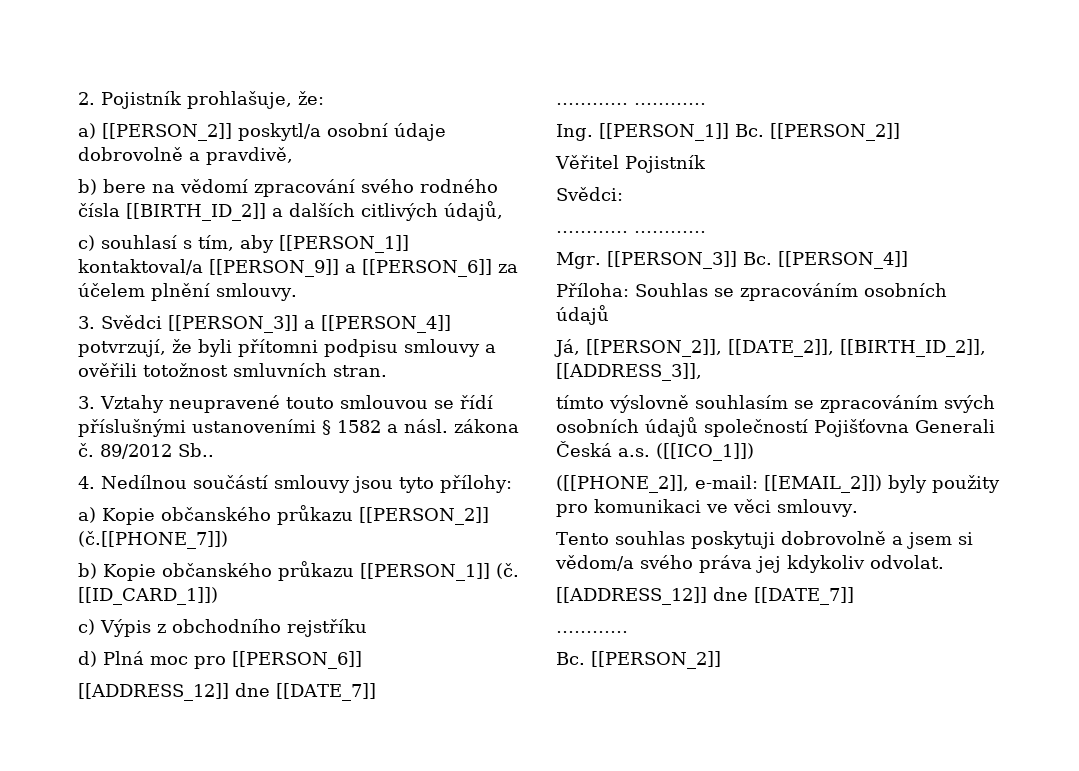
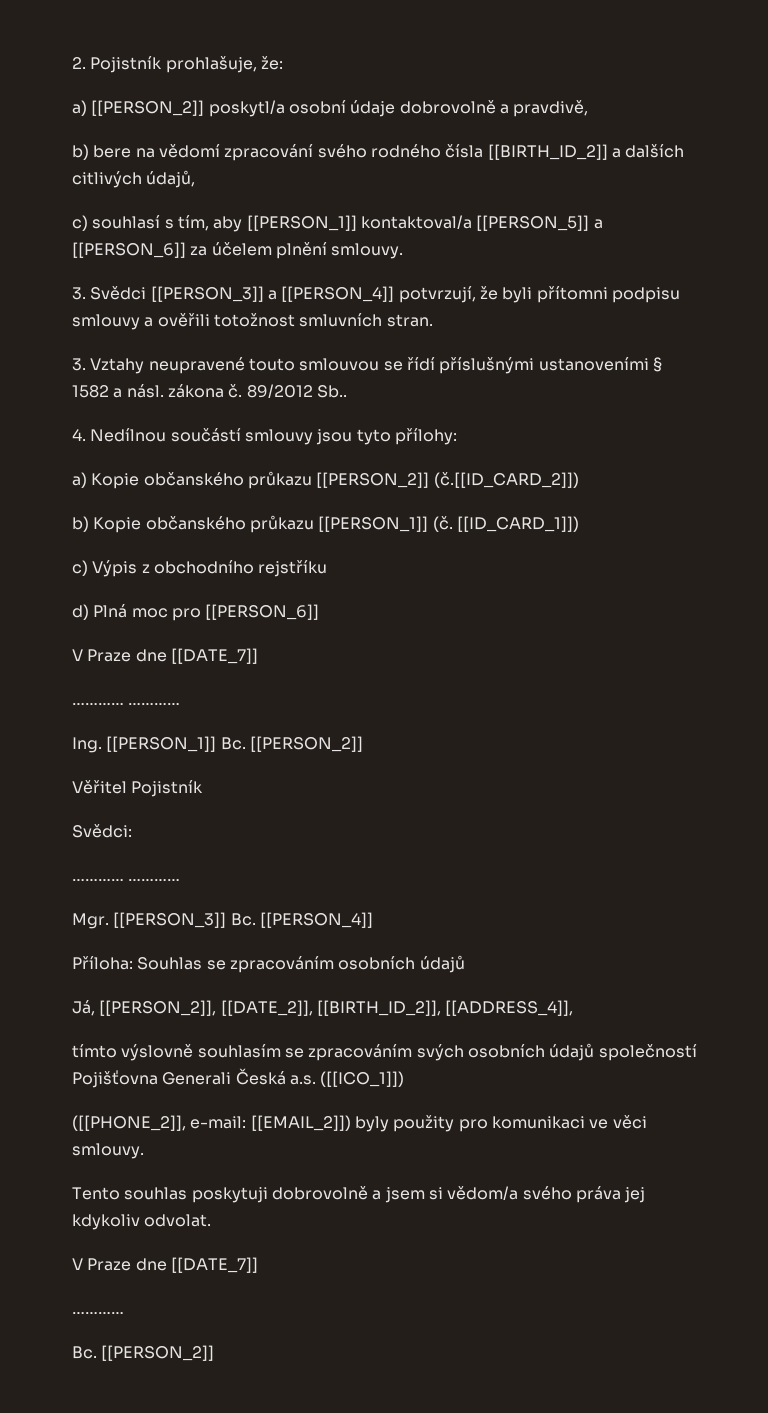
[209,259,339,277] [[PERSON_9]] -> [476,215,590,231] [[PERSON_5]]
[78,531,228,549] (č.[[PHONE_7]]) -> [433,472,579,488] (č.[[ID_CARD_2]])
[78,683,229,701] [[ADDRESS_12]] -> [72,649,132,662] V Praze
[556,363,702,381] [[ADDRESS_3]], -> [445,1000,574,1016] [[ADDRESS_4]],
[556,587,707,605] [[ADDRESS_12]] -> [72,1258,132,1271] V Praze

